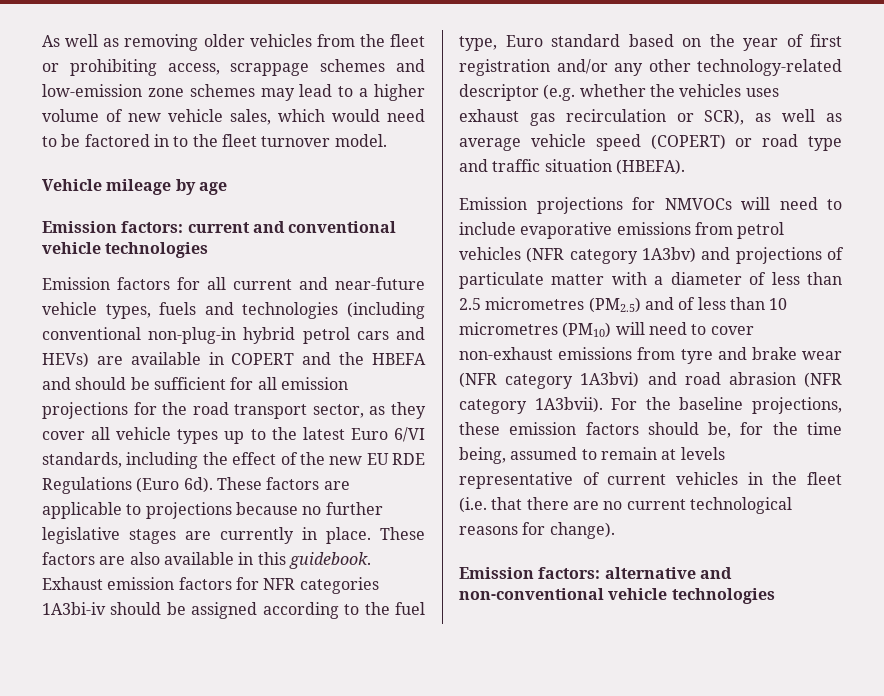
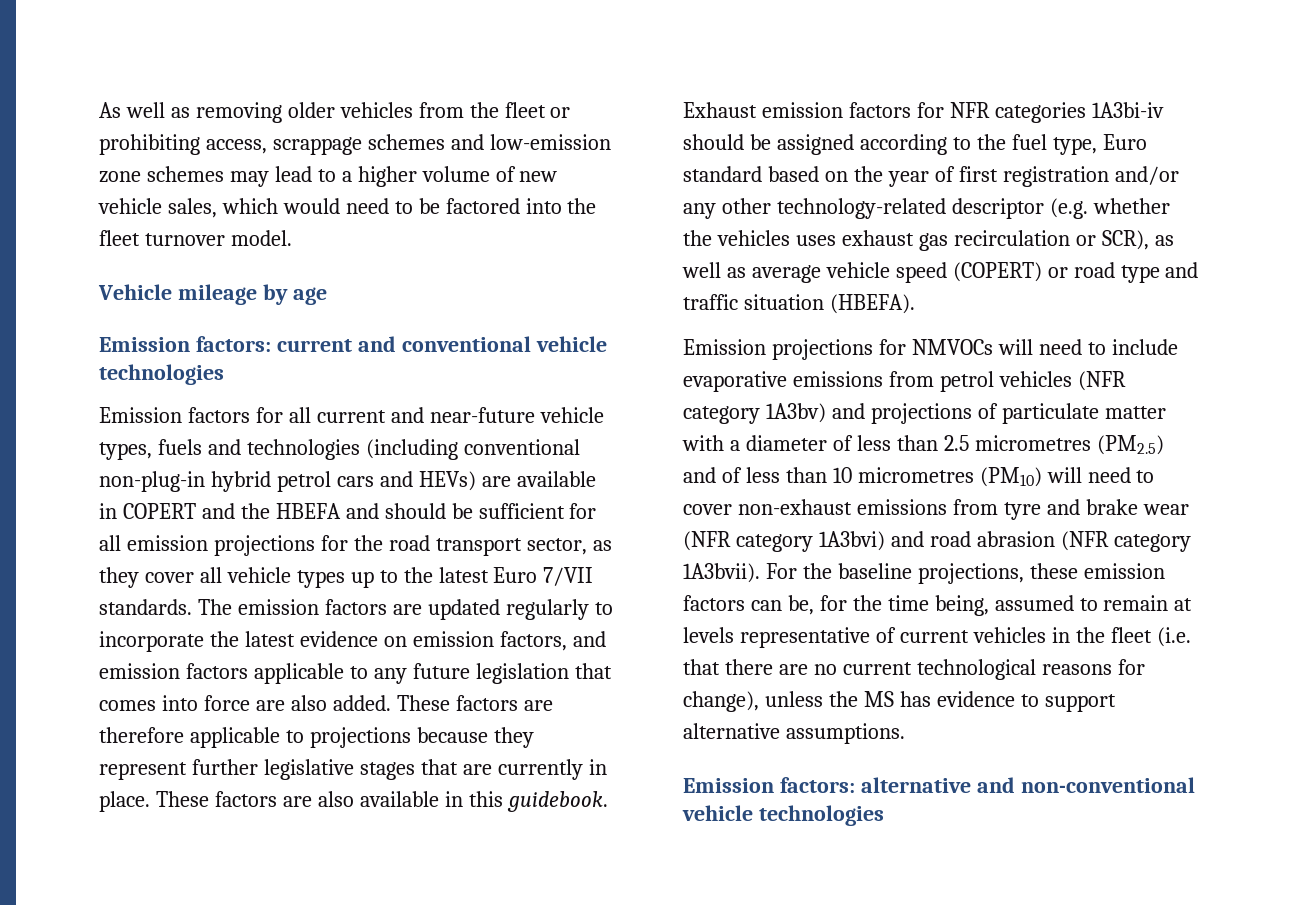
[153,134,189,147] in to -> [525,198,562,214] into
[393,427,425,442] [42,452,425,469] [42,477,350,494] 6/VI standards, including the effect of the new EU RDE Regulations (Euro 6d). These factors are -> [543,567,594,586] [99,599,613,620] [99,631,606,652] [99,663,612,684] [99,695,553,711] [99,727,184,743] 7/VII standards. The emission factors are updated regularly to incorporate the latest evidence on emission factors, and emission factors applicable to any future legislation that comes into force are also added. These factors are therefore
[302,506,322,515] no -> [493,727,534,748] [99,762,187,780] they represent
(176, 536) none -> [420,759,458,775] that
[647,422,699,435] should -> [750,600,782,611] can
[549,522,615,539] change). -> [683,691,1116,712] [683,723,905,744] change), unless the MS has evidence to support alternative assumptions.

